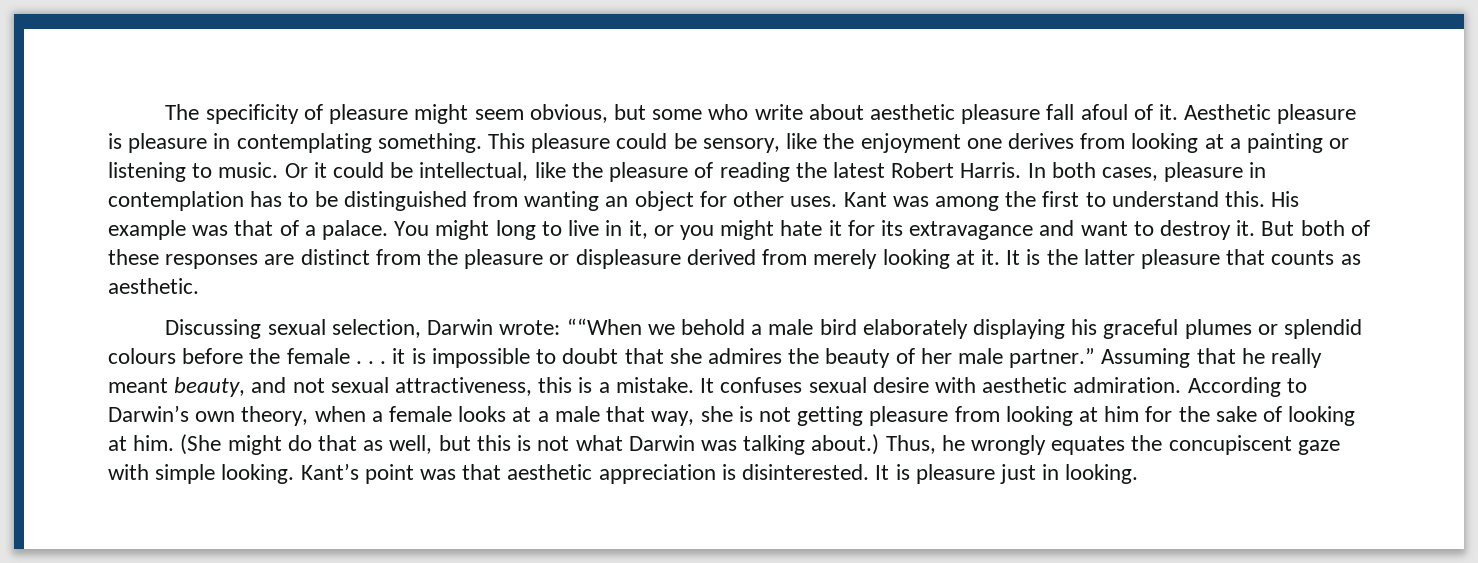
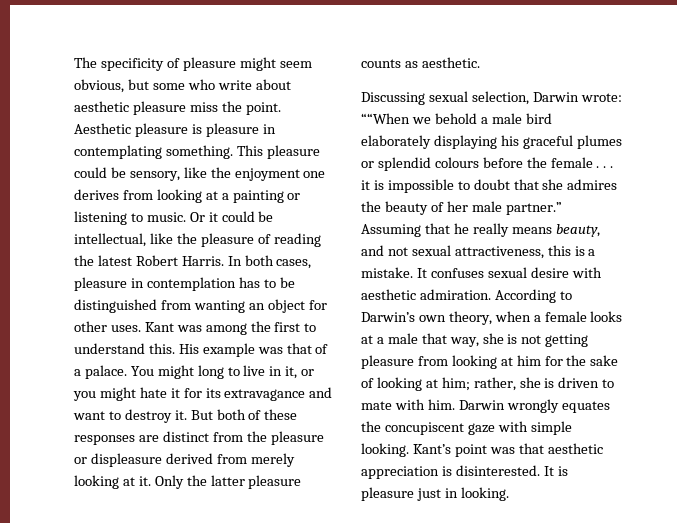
[1046,104,1179,120] fall afoul of it. -> [189,101,281,115] miss the point.
[1006,249,1041,265] It is -> [154,475,184,489] Only
[1226,249,1266,265] that -> (302, 482) none
[108,378,168,393] meant -> [511,227,552,234] means
[133,434,965,455] him. (She might do that as well, but this is not what Darwin was talking about.) Thus, he -> [441,377,615,391] [361,399,505,410] him; rather, she is driven to mate with him. Darwin

